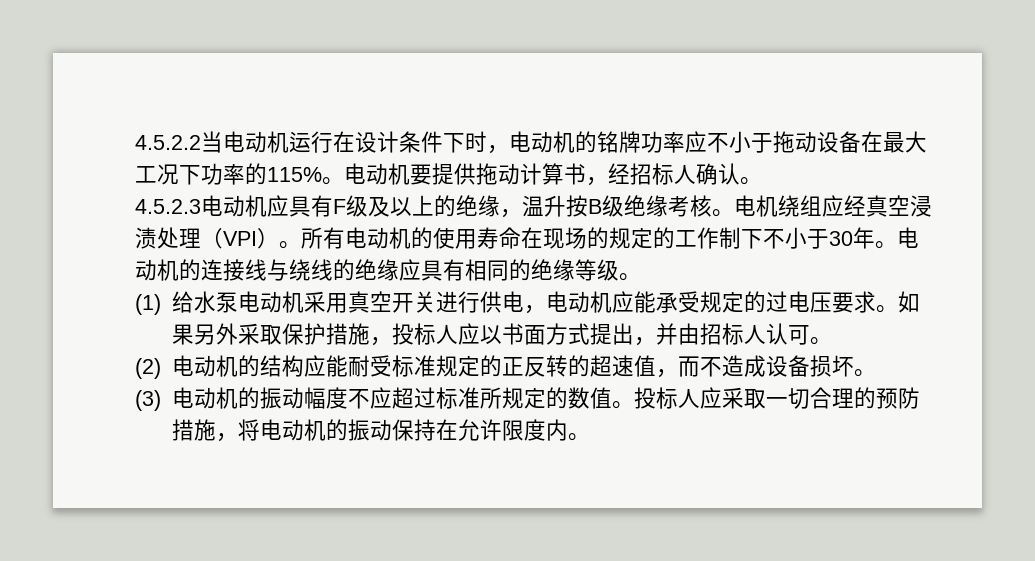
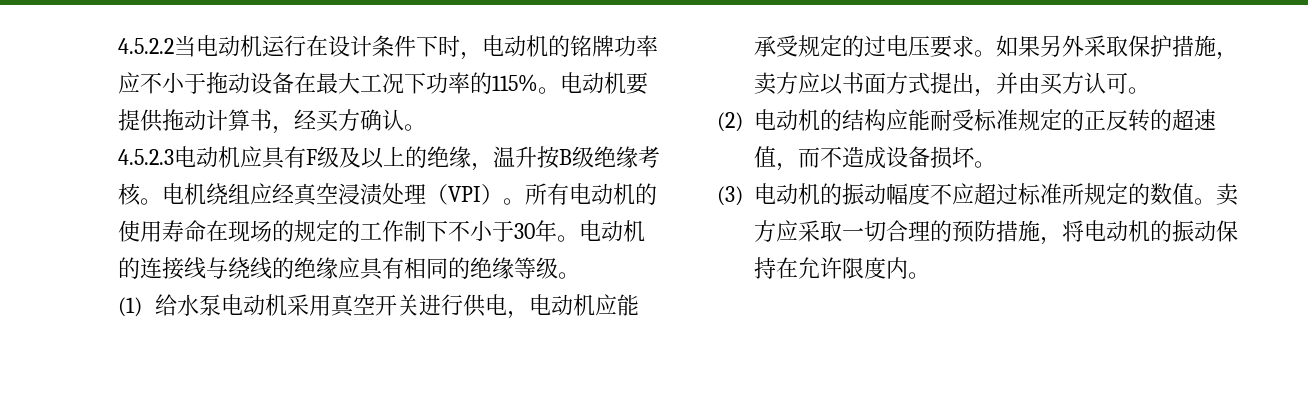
[630,163,696,185] 招标人 -> [316,109,360,132] 买方
[391,323,458,345] 投标人 -> [754,72,799,95] 卖方
[699,323,766,345] 招标人 -> [1040,72,1085,95] 买方
[633,387,700,409] 投标人 -> [1216,183,1239,206] [754,220,777,242] 卖方

